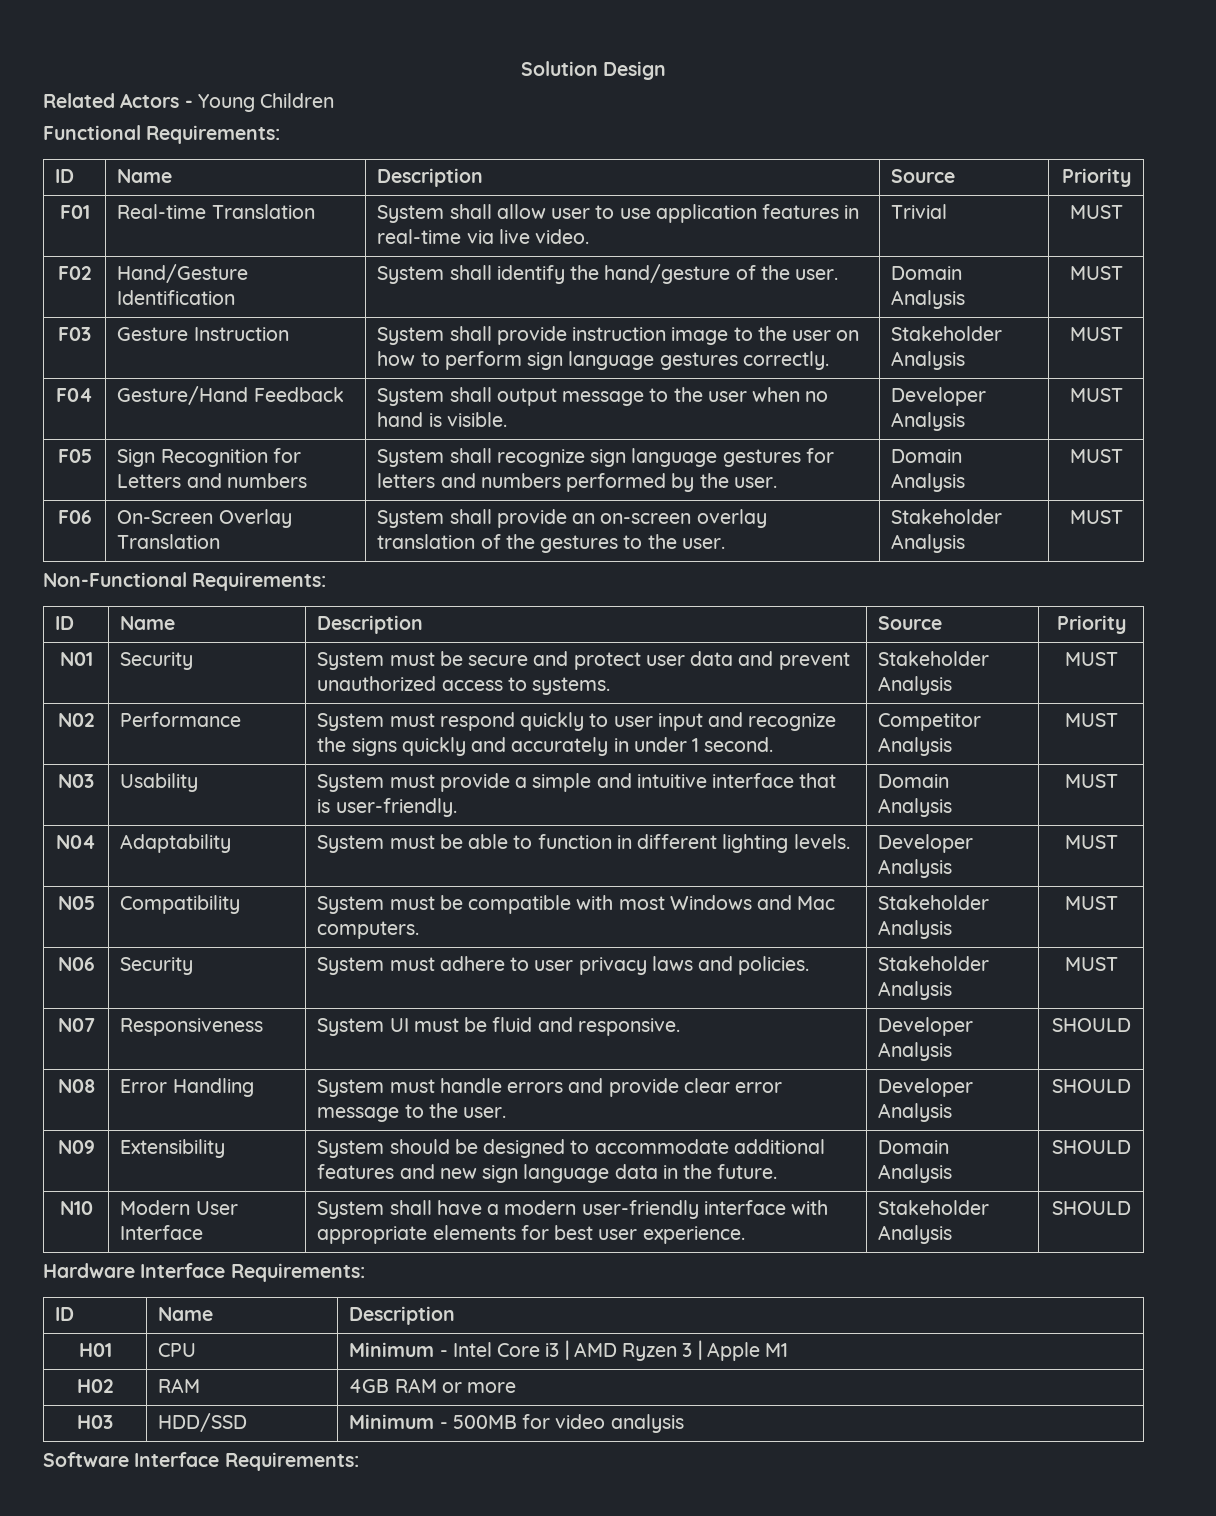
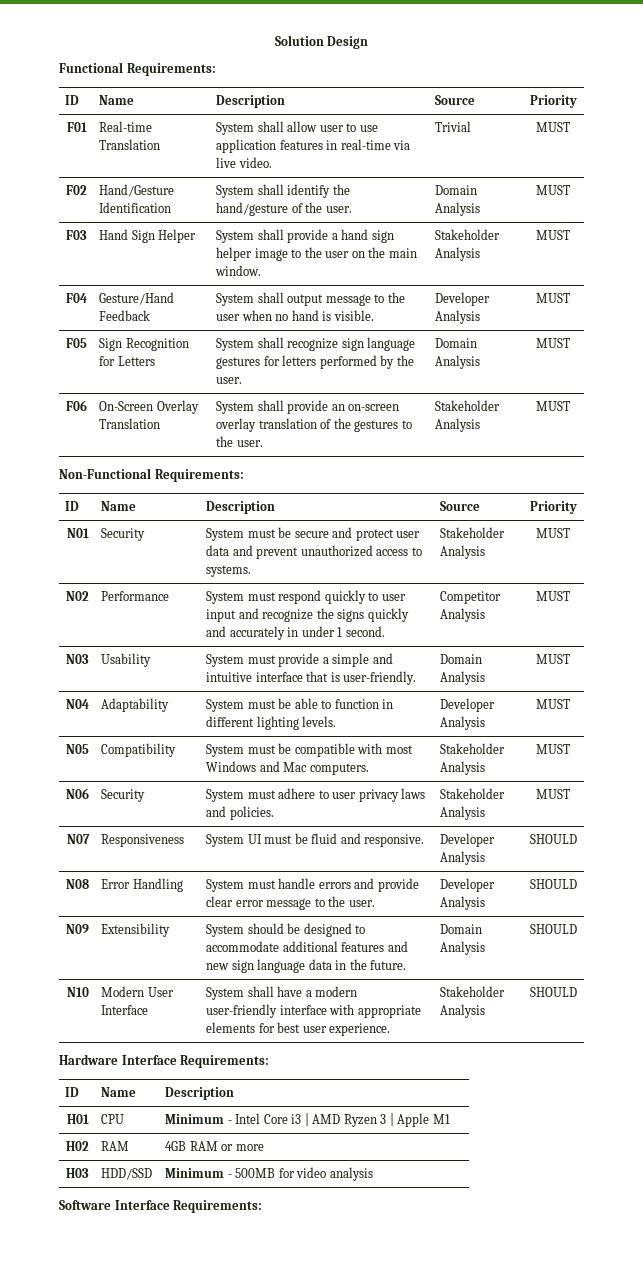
[43,93,335,112] // Related Actors - Young Children -> (369, 42) none
[117,327,289,341] [377,326,667,345] Gesture Instruction | System shall provide instruction -> [99,229,197,243] [216,229,394,243] [216,247,253,261] Hand Sign Helper | System shall provide a hand sign helper
[377,351,829,370] how to perform sign language gestures correctly. -> [368,247,417,258] [215,265,262,276] the main window.
[186,473,307,488] and numbers -> (155, 361) none
[440,473,561,488] and numbers -> (317, 360) none

